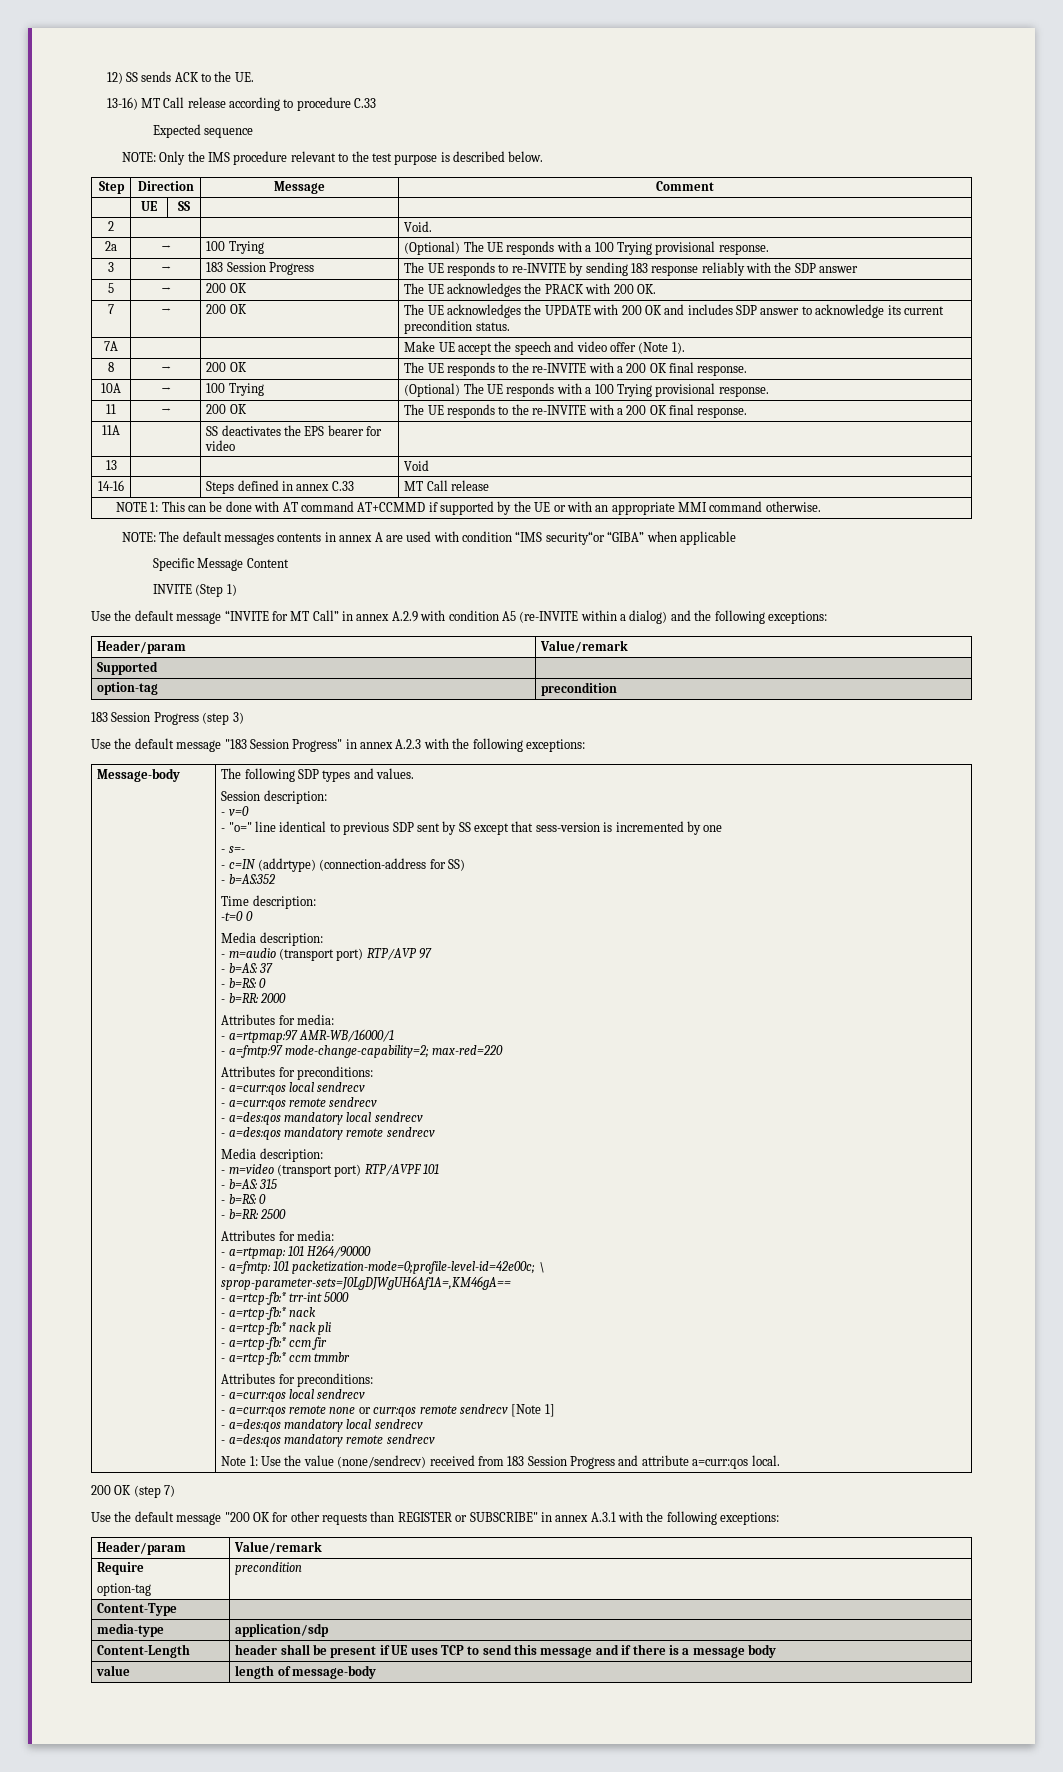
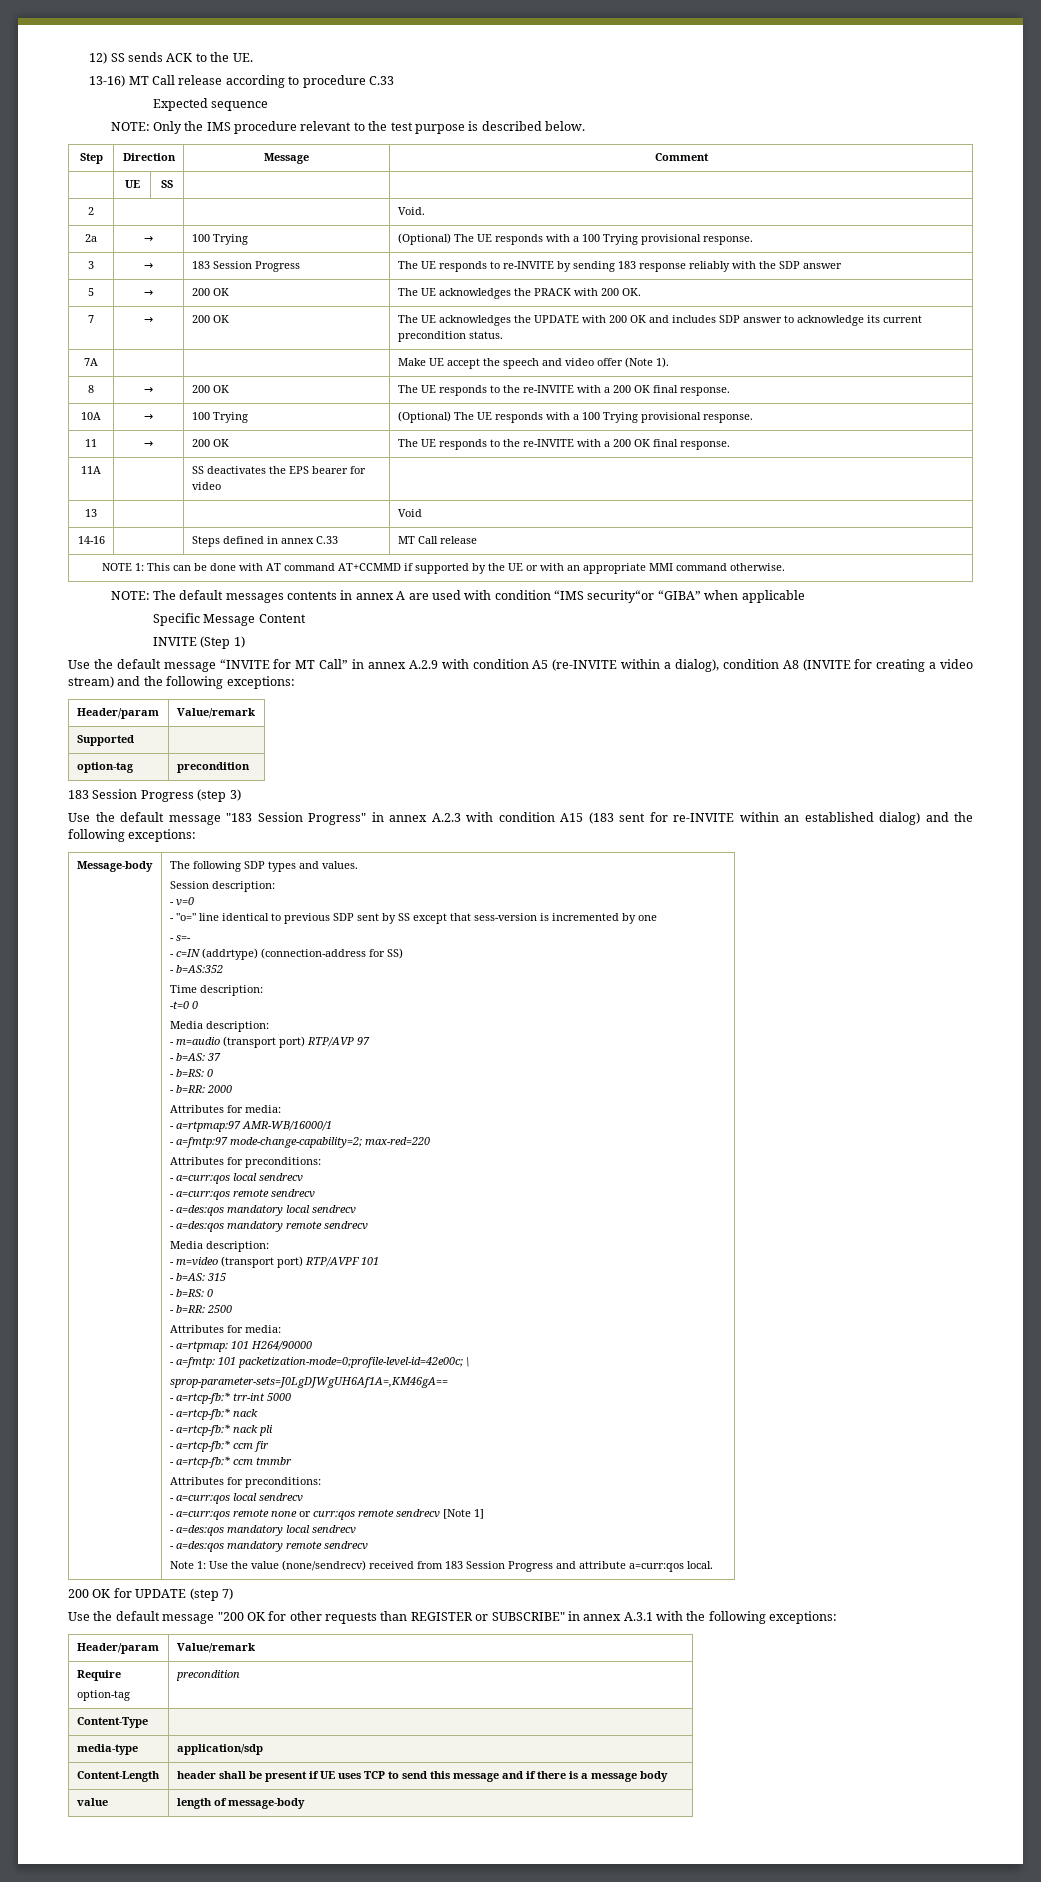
[629,610,668,624] dialog) -> [674,659,973,672] [68,676,114,688] dialog), condition A8 (INVITE for creating a video stream)
(449, 743) none -> [498,812,949,825] condition A15 (183 sent for re-INVITE within an established dialog) and
(132, 1490) none -> [113,1588,187,1598] for UPDATE

